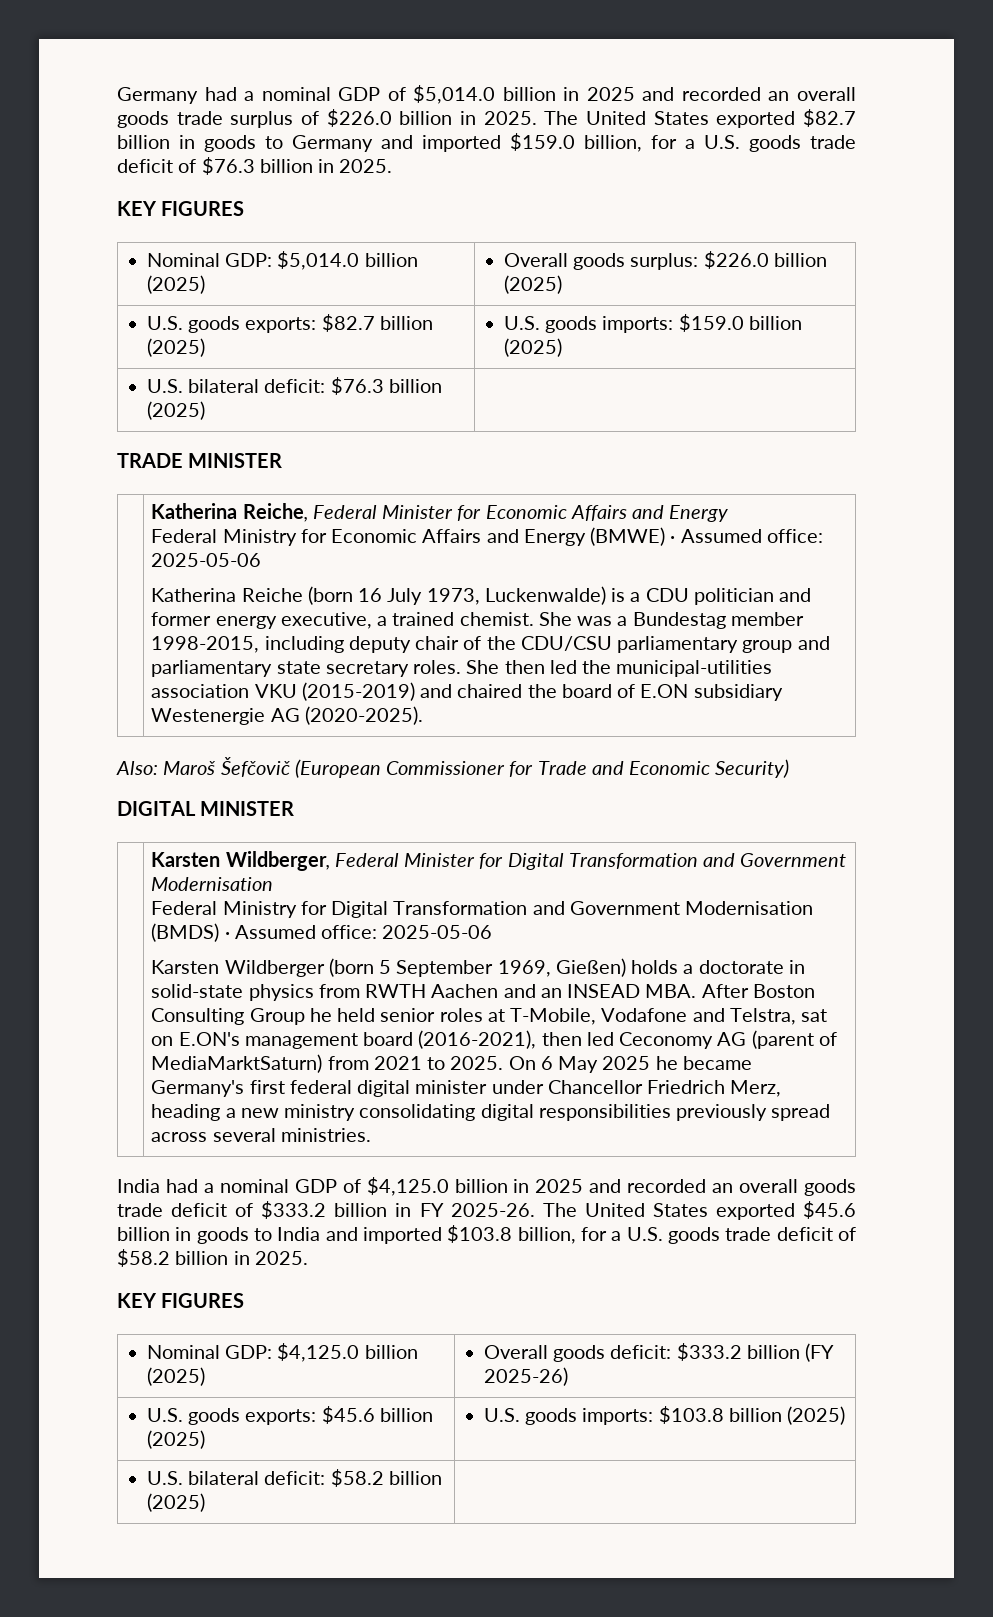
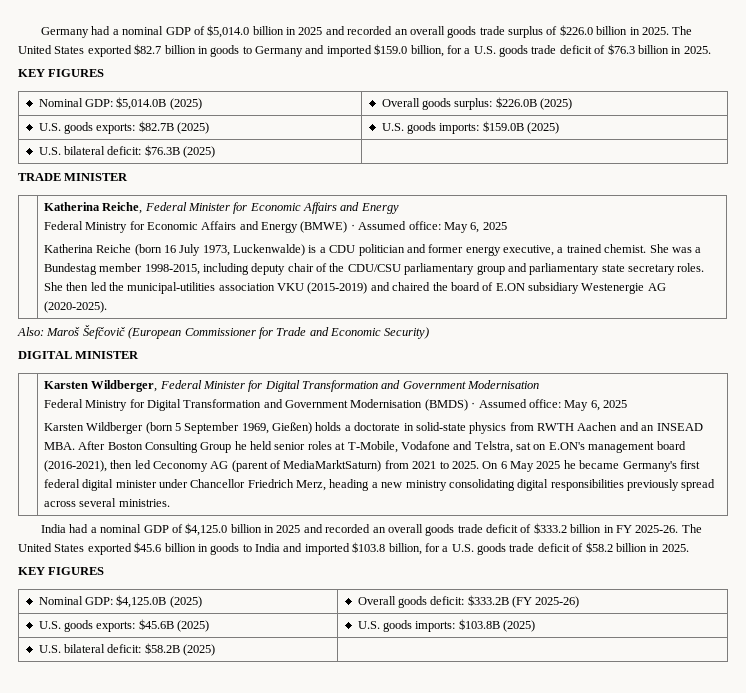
[277,251,418,270] $5,014.0 billion -> [116,97,167,110] $5,014.0B
[703,251,827,269] $226.0 billion -> [495,97,537,108] $226.0B
[321,314,433,332] [146,338,205,357] [503,314,802,333] [503,338,562,357] [146,377,442,395] $82.7 billion (2025) | U.S. goods imports: $159.0 billion (2025) // U.S. bilateral deficit: $76.3 billion -> [138,121,210,134] [381,121,560,134] [38,145,180,156] $82.7B (2025) | U.S. goods imports: $159.0B (2025) // U.S. bilateral deficit: $76.3B
[151,553,262,567] 2025-05-06 -> [443,222,507,233] May 6, 2025
[382,925,493,939] 2025-05-06 -> [564,400,628,411] May 6, 2025
[277,1343,418,1362] $4,125.0 billion -> [116,595,167,608] $4,125.0B
[676,1343,800,1361] $333.2 billion -> [467,595,509,606] $333.2B
[321,1406,433,1424] [146,1430,205,1449] [483,1406,846,1425] [146,1469,442,1487] $45.6 billion (2025) | U.S. goods imports: $103.8 billion (2025) // U.S. bilateral deficit: $58.2 billion -> [138,619,210,632] [357,619,536,632] [38,643,180,654] $45.6B (2025) | U.S. goods imports: $103.8B (2025) // U.S. bilateral deficit: $58.2B

